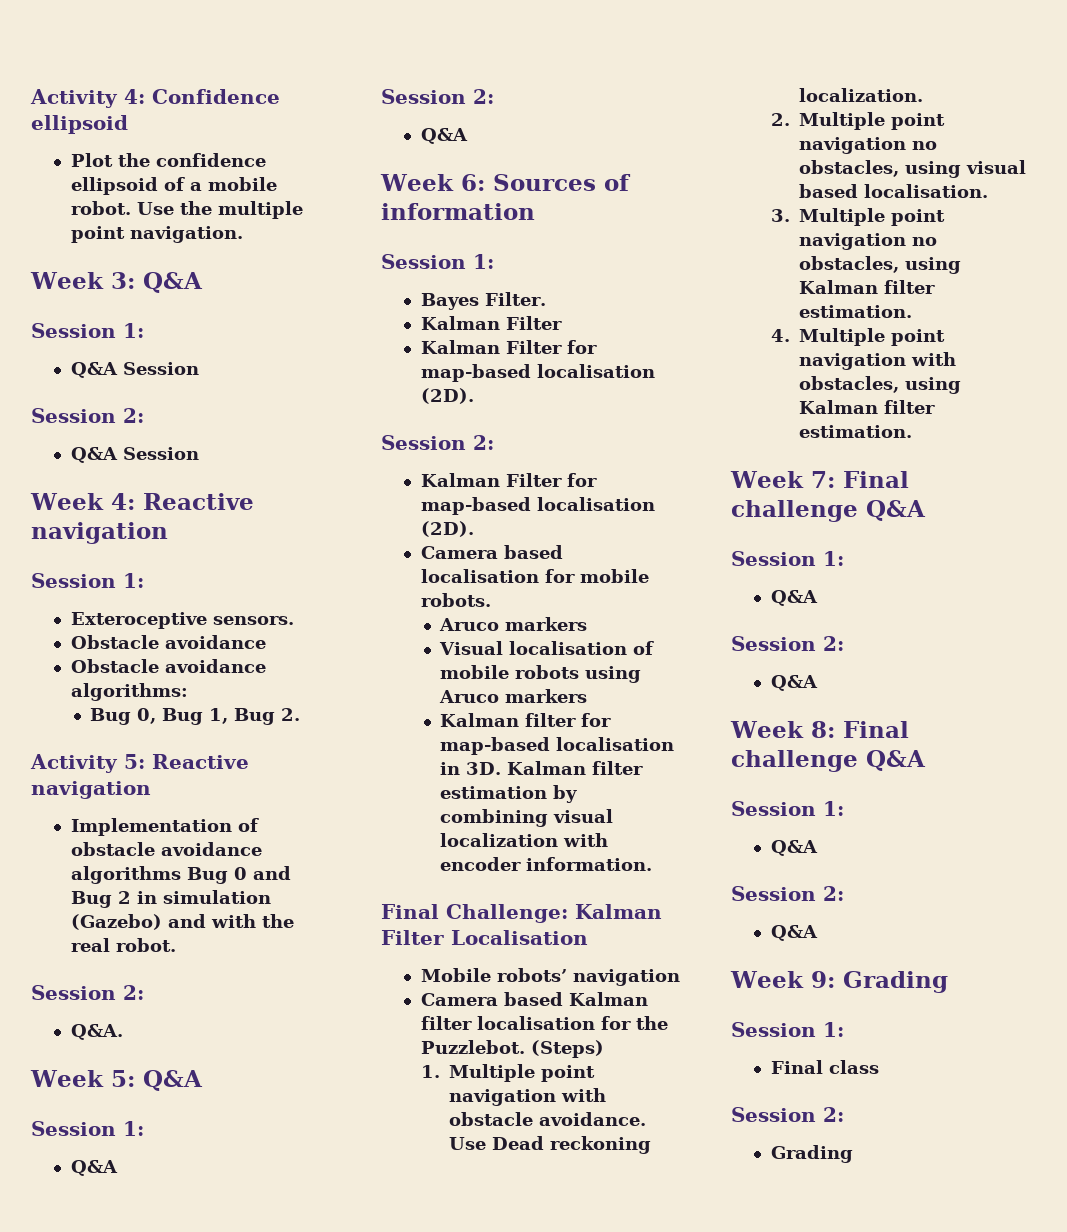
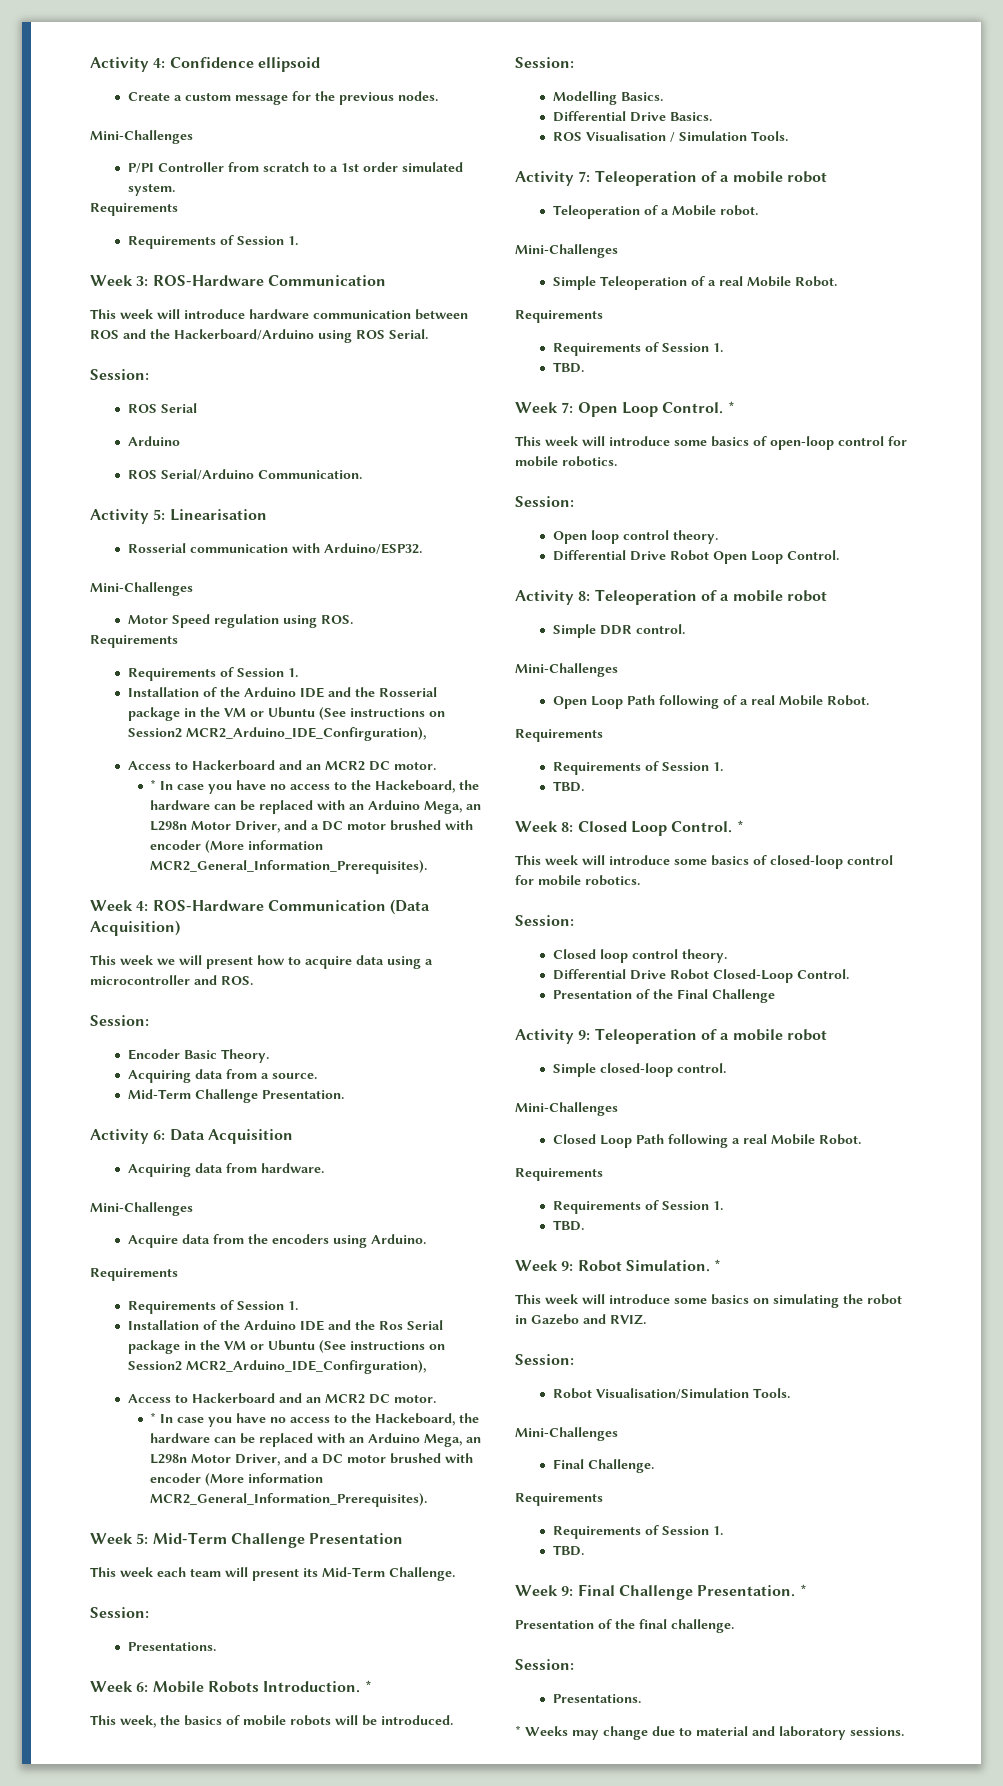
[70,153,266,167] [70,177,277,195] [70,201,303,219] [70,226,243,243] [30,272,203,293] [31,323,144,338] [70,362,199,378] [31,408,144,423] [70,447,199,463] [30,493,254,510] [31,522,168,544] [31,573,144,588] [70,612,294,629] [70,635,266,649] [70,659,266,673] [70,683,188,701] [90,708,301,725] [30,754,249,773] [31,781,151,799] [70,818,259,836] [70,842,262,856] [70,866,291,884] [70,890,271,908] [70,914,294,930] [70,938,176,952] [31,985,144,1000] [70,1024,123,1040] [30,1070,203,1091] [31,1121,144,1136] [70,1160,118,1176] [381,89,494,104] [420,128,468,144] [380,174,631,191] [381,203,535,220] [381,254,494,269] [420,292,546,310] [420,316,562,330] [420,340,597,354] [420,364,655,382] [420,388,474,404] [381,435,494,450] [420,473,597,487] [420,497,655,515] [420,521,474,537] [420,545,563,559] [420,569,649,583] [420,593,491,607] [439,617,588,631] [439,641,655,655] [440,665,642,683] [439,689,588,703] [440,713,612,727] [440,737,675,755] [440,761,644,775] [440,785,578,803] [440,809,614,827] [440,833,609,847] [440,857,653,871] [381,904,662,923] [381,930,588,945] [420,968,680,986] [420,992,648,1006] [420,1016,668,1030] [420,1040,604,1058] [420,1064,595,1082] [448,1088,606,1106] [448,1112,646,1126] [448,1136,651,1154] [798,88,923,102] [770,112,945,130] [798,137,937,154] [798,160,1026,178] [798,184,988,198] [770,208,945,226] [798,233,937,250] [798,256,961,274] [798,280,935,294] [798,305,912,318] [770,328,945,346] [798,352,956,370] [798,376,961,394] [798,400,935,414] [798,425,912,438] [730,471,909,488] [731,500,926,522] [731,551,844,566] [770,590,818,606] [731,636,844,651] [770,675,818,691] [730,721,909,738] [731,750,926,772] [731,801,844,816] [770,840,818,856] [731,886,844,901] [770,925,818,941] [730,971,948,993] [731,1022,844,1037] [770,1060,879,1074] [731,1107,844,1122] [770,1145,853,1163] Plot the confidence ellipsoid of a mobile robot. Use the multiple point navigation. // Week 3: Q&A // Session 1: // Q&A Session // Session 2: // Q&A Session // Week 4: Reactive navigation // Session 1: // Exteroceptive sensors. // Obstacle avoidance // Obstacle avoidance algorithms: // Bug 0, Bug 1, Bug 2. // Activity 5: Reactive navigation // Implementation of obstacle avoidance algorithms Bug 0 and Bug 2 in simulation (Gazebo) and with the real robot. // Session 2: // Q&A. // Week 5: Q&A // Session 1: // Q&A // Session 2: // Q&A // Week 6: Sources of information // Session 1: // Bayes Filter. // Kalman Filter // Kalman Filter for map-based localisation (2D). // Session 2: // Kalman Filter for map-based localisation (2D). // Camera based localisation for mobile robots. // Aruco markers // Visual localisation of mobile robots using Aruco markers // Kalman filter for map-based localisation in 3D. Kalman filter estimation by combining visual localization with encoder information. // Final Challenge: Kalman Filter Localisation // Mobile robots’ navigation // Camera based Kalman filter localisation for the Puzzlebot. (Steps) // 1. Multiple point navigation with obstacle avoidance. Use Dead reckoning localization. // 2. Multiple point navigation no obstacles, using visual based localisation. // 3. Multiple point navigation no obstacles, using Kalman filter estimation. // 4. Multiple point navigation with obstacles, using Kalman filter estimation. // Week 7: Final challenge Q&A // Session 1: // Q&A // Session 2: // Q&A // Week 8: Final challenge Q&A // Session 1: // Q&A // Session 2: // Q&A // Week 9: Grading // Session 1: // Final class // Session 2: // Grading -> [127,91,438,105] [90,130,193,144] [127,162,463,173] [127,183,175,196] [90,203,178,216] [127,235,298,249] [90,275,386,286] [90,309,468,320] [90,329,428,343] [90,369,149,380] [127,403,197,413] [127,436,180,446] [127,469,362,480] [90,509,267,524] [127,543,422,554] [90,582,193,596] [127,614,353,628] [90,635,178,648] [127,667,298,681] [127,687,437,698] [127,707,445,721] [127,727,426,741] [127,760,436,771] [150,779,480,794] [150,800,482,814] [150,820,474,833] [150,840,324,853] [150,860,428,874] [90,899,431,915] [90,920,180,936] [90,955,433,969] [90,975,253,985] [90,1015,149,1026] [127,1049,269,1063] [127,1069,317,1083] [127,1089,344,1103] [90,1129,293,1144] [127,1163,324,1177] [90,1202,193,1216] [127,1234,426,1248] [90,1268,178,1281] [127,1300,298,1314] [127,1320,443,1331] [127,1340,445,1354] [127,1360,426,1374] [127,1393,436,1404] [150,1412,480,1427] [150,1433,482,1447] [150,1453,474,1466] [150,1473,324,1486] [150,1493,428,1507] [90,1532,404,1548] [90,1567,455,1581] [90,1607,149,1618] [127,1642,216,1651] [90,1680,372,1693] [90,1715,453,1728] [515,57,574,68] [552,91,663,105] [552,111,712,122] [552,131,788,142] [515,170,827,186] [552,205,758,219] [515,244,618,258] [552,276,837,290] [515,310,603,323] [552,342,723,356] [552,362,584,373] [515,401,735,417] [515,436,907,450] [515,456,617,467] [515,496,574,507] [552,530,718,544] [552,550,839,564] [515,589,827,605] [552,624,685,638] [515,663,618,677] [552,695,869,709] [515,729,603,742] [552,761,723,775] [552,781,584,792] [515,820,744,836] [515,855,893,869] [515,875,640,886] [515,915,574,926] [552,949,727,963] [552,969,849,983] [552,989,775,1003] [515,1028,827,1044] [552,1063,726,1077] [515,1102,618,1116] [552,1134,861,1148] [515,1168,603,1181] [552,1200,723,1214] [552,1220,584,1231] [515,1259,722,1272] [515,1294,902,1308] [515,1314,646,1325] [515,1354,574,1365] [552,1388,790,1399] [515,1427,618,1441] [552,1459,654,1473] [515,1493,603,1506] [552,1525,723,1539] [552,1545,584,1556] [515,1584,807,1600] [515,1619,734,1633] [515,1659,574,1670] [552,1694,641,1703] [515,1725,904,1740] Create a custom message for the previous nodes. // Mini-Challenges // P/PI Controller from scratch to a 1st order simulated system. // Requirements // Requirements of Session 1. // Week 3: ROS-Hardware Communication // This week will introduce hardware communication between ROS and the Hackerboard/Arduino using ROS Serial. // Session: // ROS Serial // Arduino // ROS Serial/Arduino Communication. // Activity 5: Linearisation // Rosserial communication with Arduino/ESP32. // Mini-Challenges // Motor Speed regulation using ROS. // Requirements // Requirements of Session 1. // Installation of the Arduino IDE and the Rosserial package in the VM or Ubuntu (See instructions on Session2 MCR2_Arduino_IDE_Confirguration), // Access to Hackerboard and an MCR2 DC motor. // * In case you have no access to the Hackeboard, the hardware can be replaced with an Arduino Mega, an L298n Motor Driver, and a DC motor brushed with encoder (More information MCR2_General_Information_Prerequisites). // Week 4: ROS-Hardware Communication (Data Acquisition) // This week we will present how to acquire data using a microcontroller and ROS. // Session: // Encoder Basic Theory. // Acquiring data from a source. // Mid-Term Challenge Presentation. // Activity 6: Data Acquisition // Acquiring data from hardware. // Mini-Challenges // Acquire data from the encoders using Arduino. // Requirements // Requirements of Session 1. // Installation of the Arduino IDE and the Ros Serial package in the VM or Ubuntu (See instructions on Session2 MCR2_Arduino_IDE_Confirguration), // Access to Hackerboard and an MCR2 DC motor. // * In case you have no access to the Hackeboard, the hardware can be replaced with an Arduino Mega, an L298n Motor Driver, and a DC motor brushed with encoder (More information MCR2_General_Information_Prerequisites). // Week 5: Mid-Term Challenge Presentation // This week each team will present its Mid-Term Challenge. // Session: // Presentations. // Week 6: Mobile Robots Introduction. * // This week, the basics of mobile robots will be introduced. // Session: // Modelling Basics. // Differential Drive Basics. // ROS Visualisation / Simulation Tools. // Activity 7: Teleoperation of a mobile robot // Teleoperation of a Mobile robot. // Mini-Challenges // Simple Teleoperation of a real Mobile Robot. // Requirements // Requirements of Session 1. // TBD. // Week 7: Open Loop Control. * // This week will introduce some basics of open-loop control for mobile robotics. // Session: // Open loop control theory. // Differential Drive Robot Open Loop Control. // Activity 8: Teleoperation of a mobile robot // Simple DDR control. // Mini-Challenges // Open Loop Path following of a real Mobile Robot. // Requirements // Requirements of Session 1. // TBD. // Week 8: Closed Loop Control. * // This week will introduce some basics of closed-loop control for mobile robotics. // Session: // Closed loop control theory. // Differential Drive Robot Closed-Loop Control. // Presentation of the Final Challenge // Activity 9: Teleoperation of a mobile robot // Simple closed-loop control. // Mini-Challenges // Closed Loop Path following a real Mobile Robot. // Requirements // Requirements of Session 1. // TBD. // Week 9: Robot Simulation. * // This week will introduce some basics on simulating the robot in Gazebo and RVIZ. // Session: // Robot Visualisation/Simulation Tools. // Mini-Challenges // Final Challenge. // Requirements // Requirements of Session 1. // TBD. // Week 9: Final Challenge Presentation. * // Presentation of the final challenge. // Session: // Presentations. // * Weeks may change due to material and laboratory sessions.

